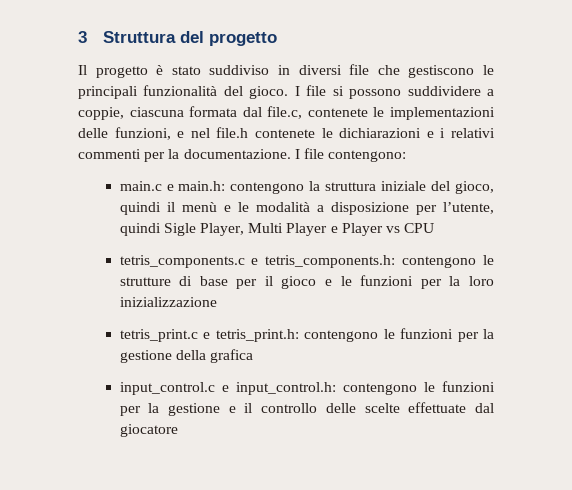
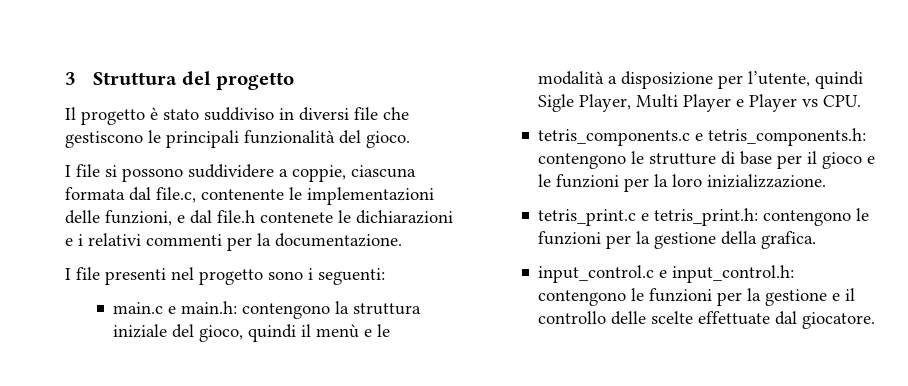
(289, 92) none -> (410, 139) //
[307,108,368,117] contenete -> [201,189,284,200] contenente
[190,128,210,138] nel -> [190,210,212,224] dal
[294,148,407,162] I file contengono: -> [65,267,385,285] // I file presenti nel progetto sono i seguenti:
[404,223,435,233] CPU -> [823,95,862,107] CPU.
[119,297,217,307] inizializzazione -> [707,174,827,188] inizializzazione.
[209,349,253,363] grafica -> [761,231,817,249] grafica.
[119,424,178,437] giocatore -> [802,312,876,329] giocatore.

